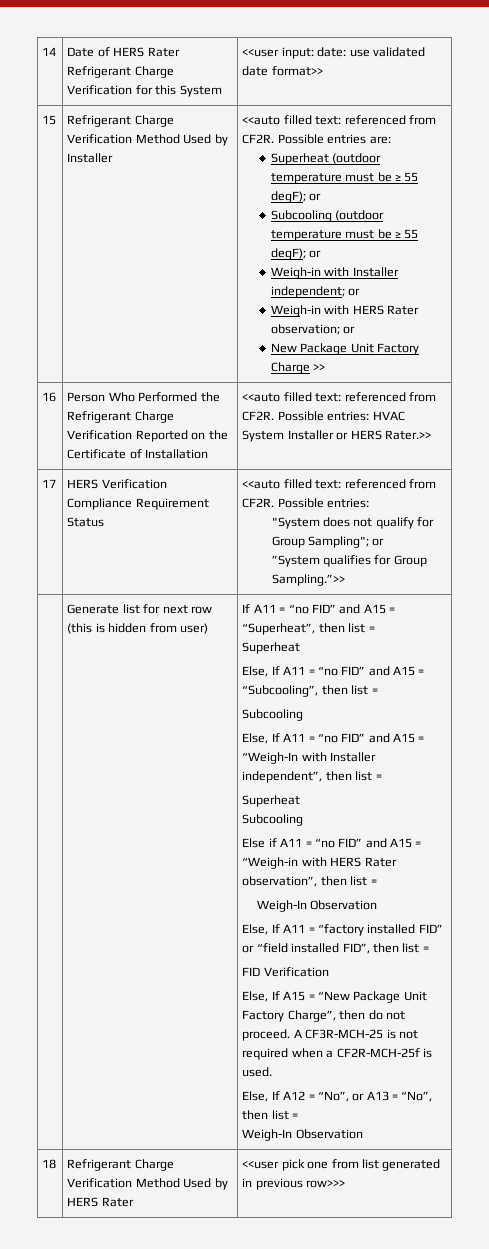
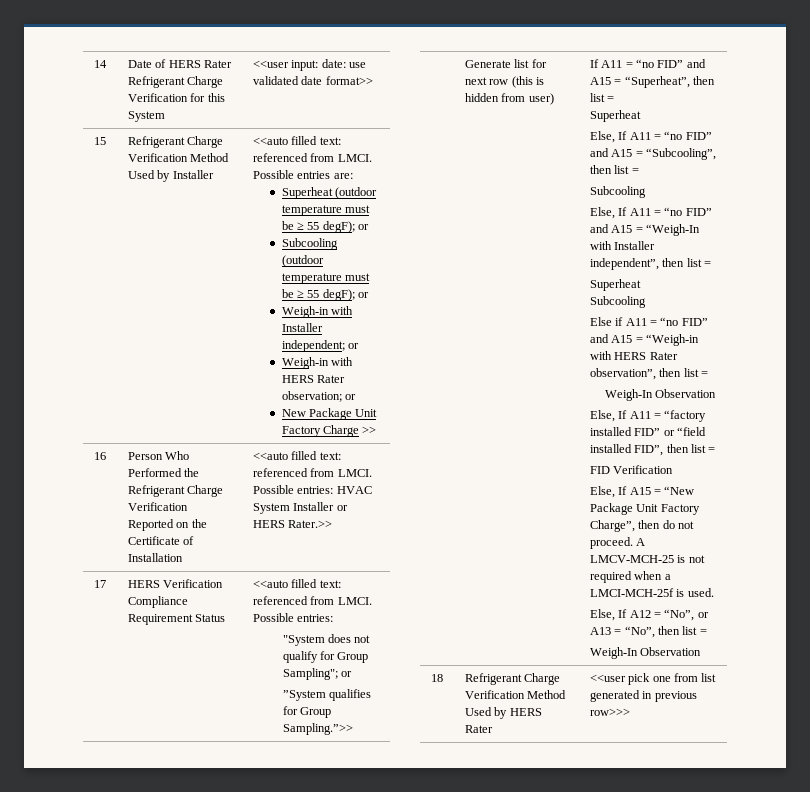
[242,134,275,144] CF2R. -> [337,154,372,162] LMCI.
[242,411,275,421] CF2R. -> [337,469,372,477] LMCI.
[242,498,275,508] CF2R. -> [337,597,372,605] LMCI.
[305,1029,384,1039] CF3R-MCH-25 -> [589,555,674,563] LMCV-MCH-25
[336,1048,420,1058] CF2R-MCH-25f -> [589,588,674,597] LMCI-MCH-25f

